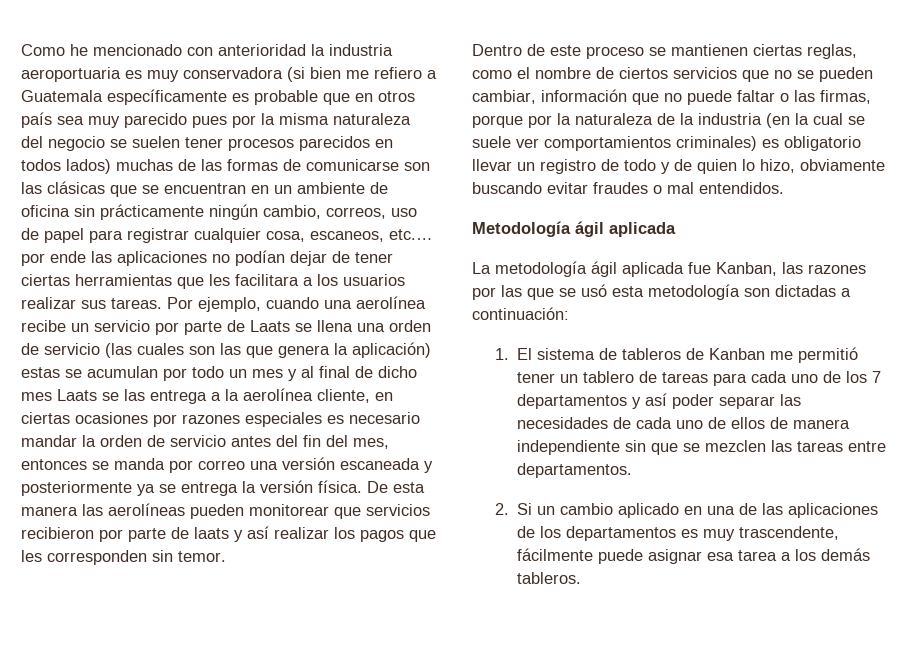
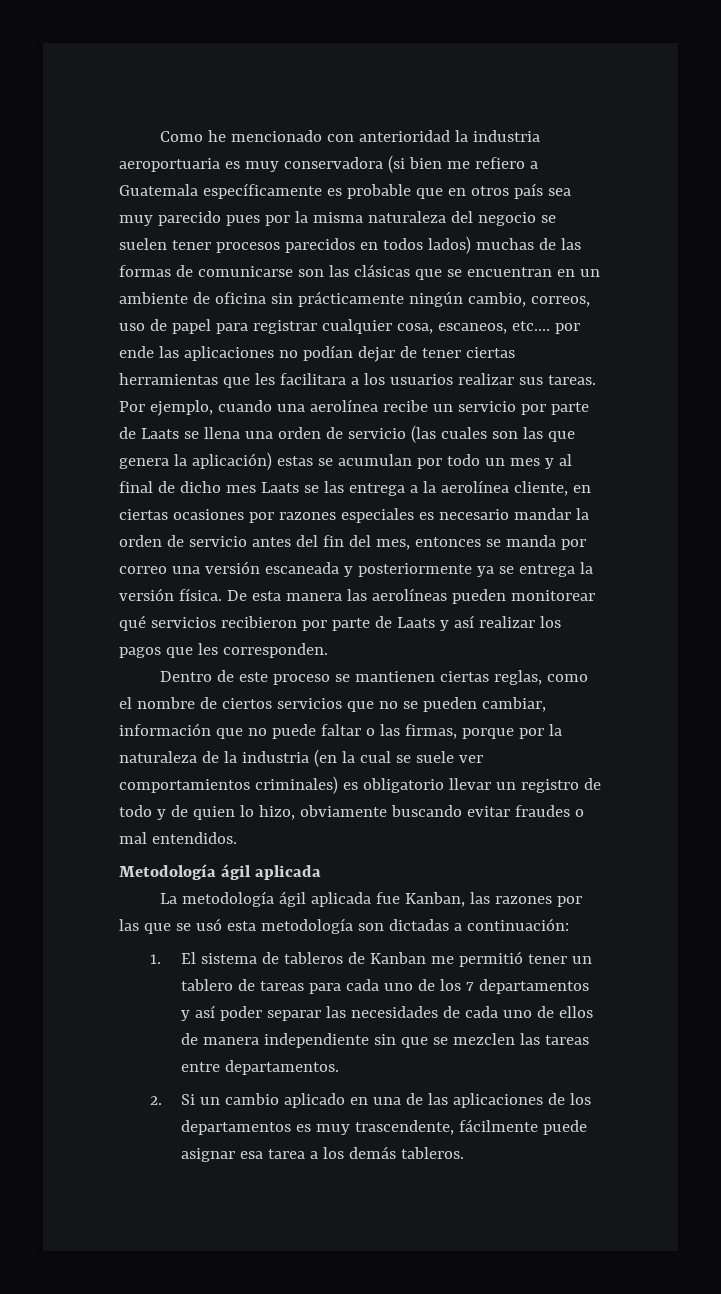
[334,507,361,519] que -> [119,615,146,631] qué
[194,527,229,539] laats -> [396,617,435,628] Laats
[47,550,226,565] corresponden sin temor. -> [222,643,328,658] corresponden.

